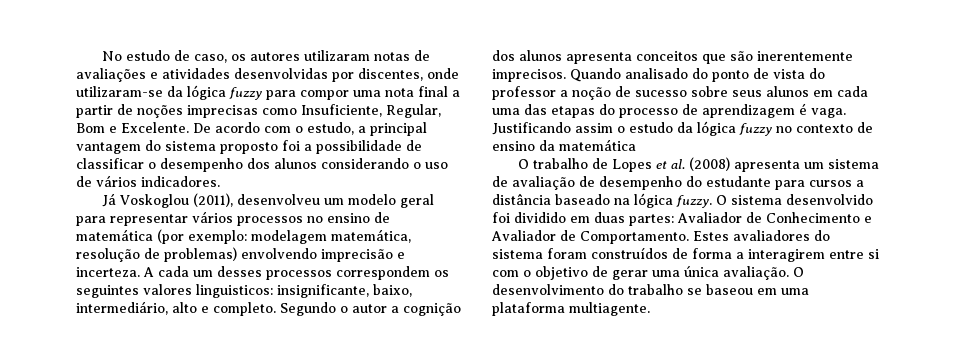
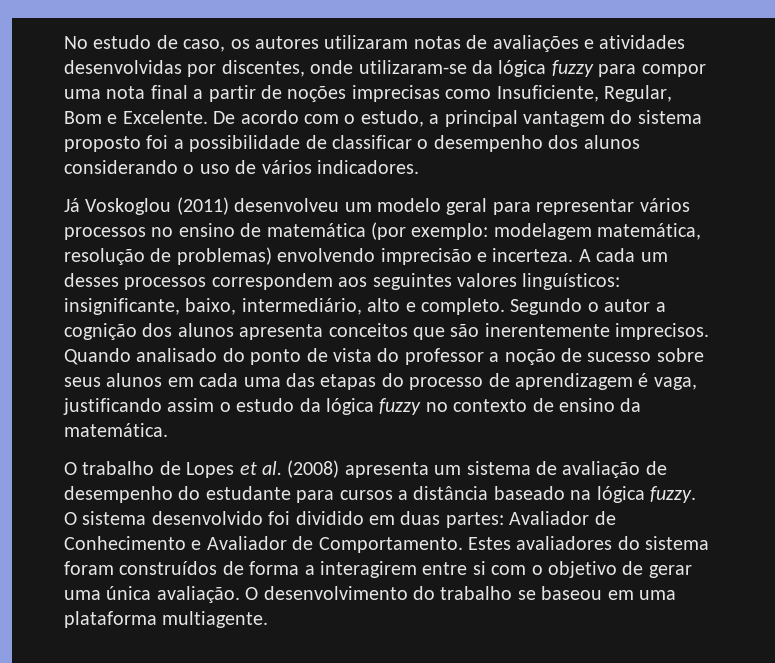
[192,193,233,207] (2011), -> [176,197,229,215] (2011)
[434,270,449,277] os -> [338,277,368,287] aos
[196,284,273,298] linguisticos: -> [522,273,621,290] linguísticos:
[811,108,846,118] [492,122,571,135] vaga. Justificando -> [653,377,697,390] [63,398,162,415] vaga, justificando
[559,139,636,151] matemática -> [64,423,168,437] matemática.

